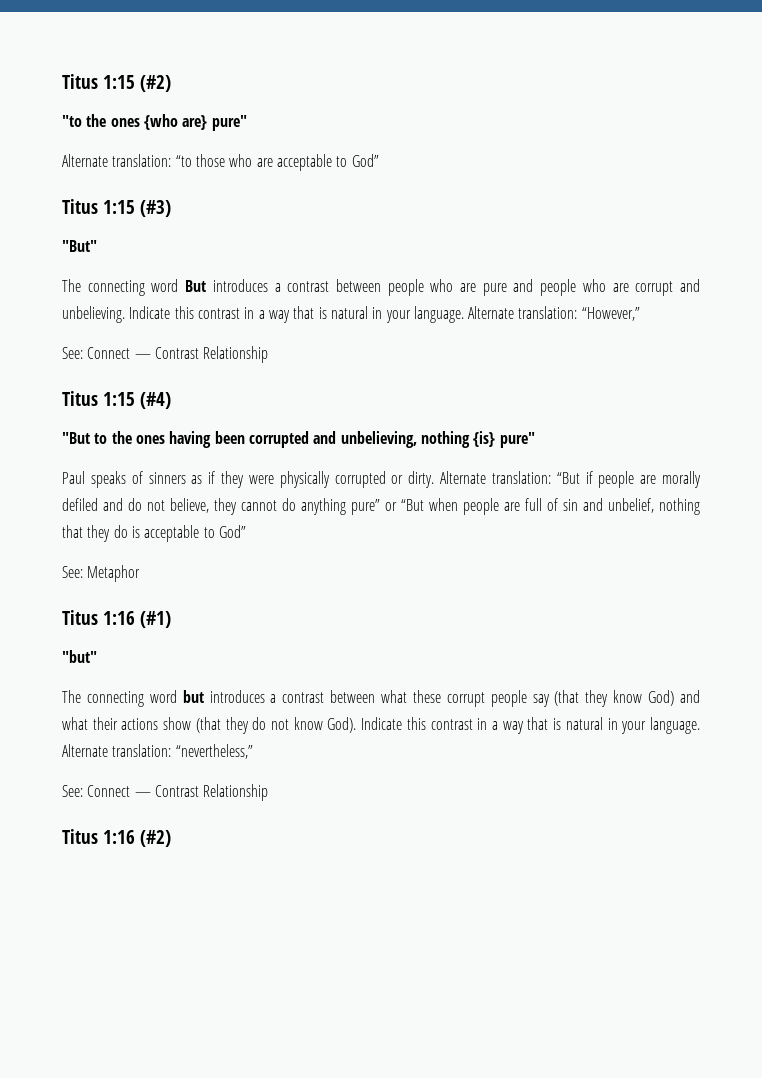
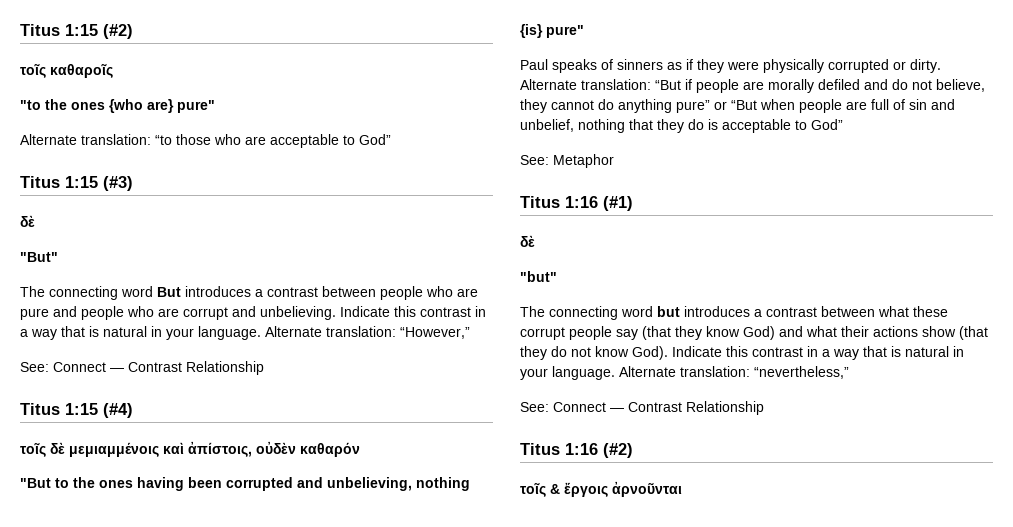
(171, 83) none -> [20,63,113,78] // τοῖς καθαροῖς
(171, 208) none -> [20,215,35,227] // δὲ
(171, 400) none -> [20,441,360,457] // τοῖς δὲ μεμιαμμένοις καὶ ἀπίστοις, οὐδὲν καθαρόν
(171, 619) none -> [520,235,535,247] // δὲ
(171, 838) none -> [520,481,682,497] // τοῖς & ἔργοις ἀρνοῦνται

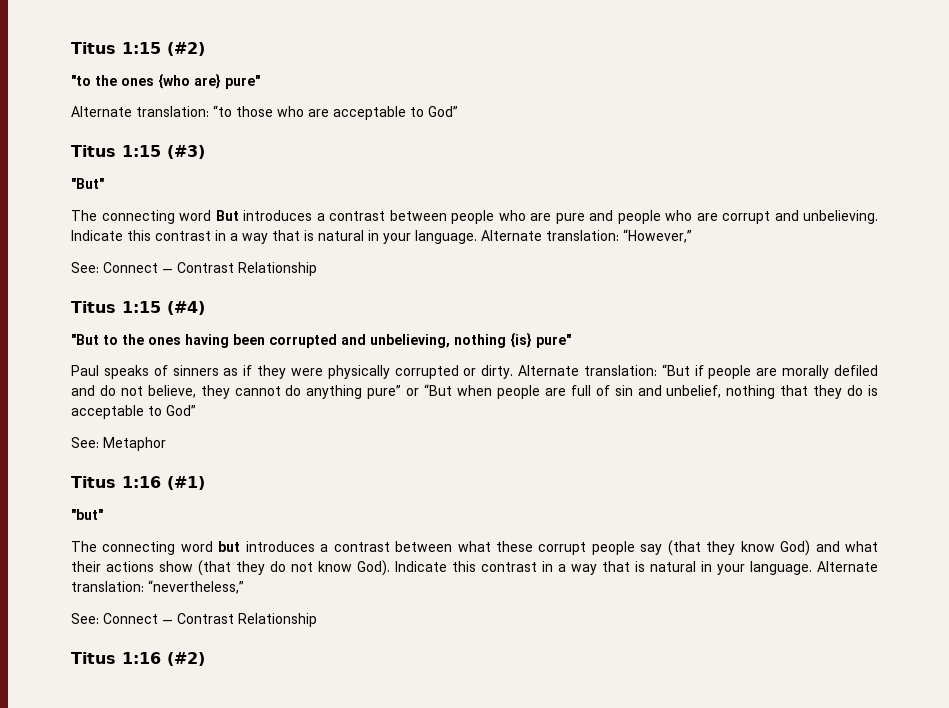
[20,63,113,78] // τοῖς καθαροῖς -> (205, 49) none
[20,215,35,227] // δὲ -> (205, 152) none
[20,441,360,457] // τοῖς δὲ μεμιαμμένοις καὶ ἀπίστοις, οὐδὲν καθαρόν -> (205, 308) none
[520,235,535,247] // δὲ -> (205, 483) none
[520,481,682,497] // τοῖς & ἔργοις ἀρνοῦνται -> (205, 659) none

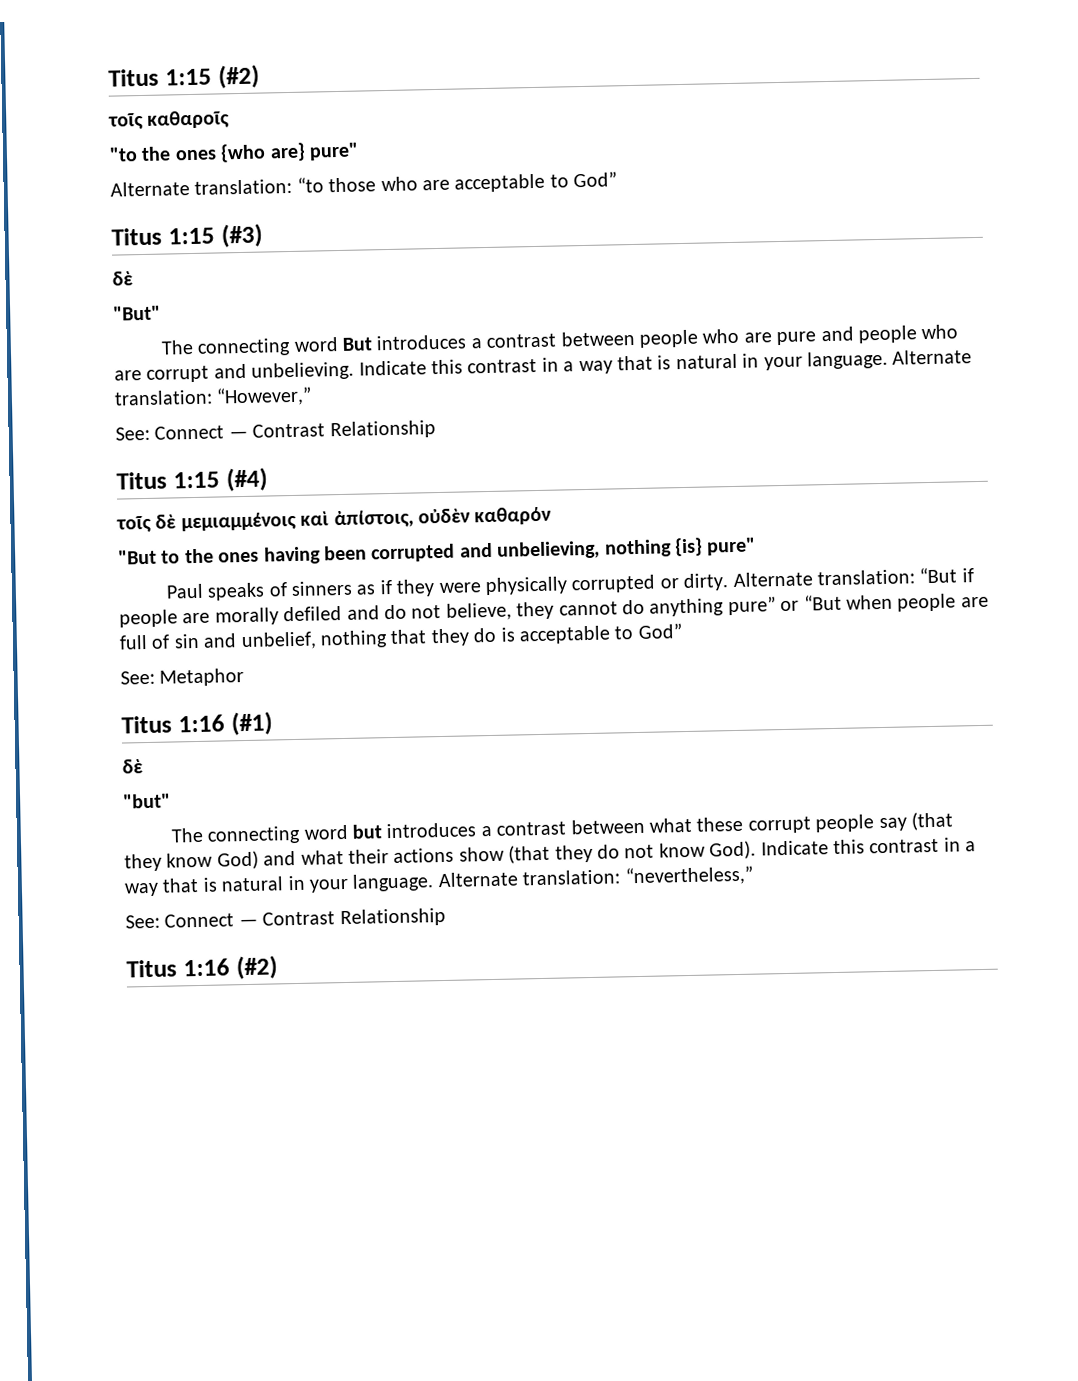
(205, 49) none -> [108,110,231,130] // τοῖς καθαροῖς
(205, 152) none -> [112,271,133,286] // δὲ
(205, 308) none -> [116,506,553,533] // τοῖς δὲ μεμιαμμένοις καὶ ἀπίστοις, οὐδὲν καθαρόν
(205, 483) none -> [122,759,143,774] // δὲ

